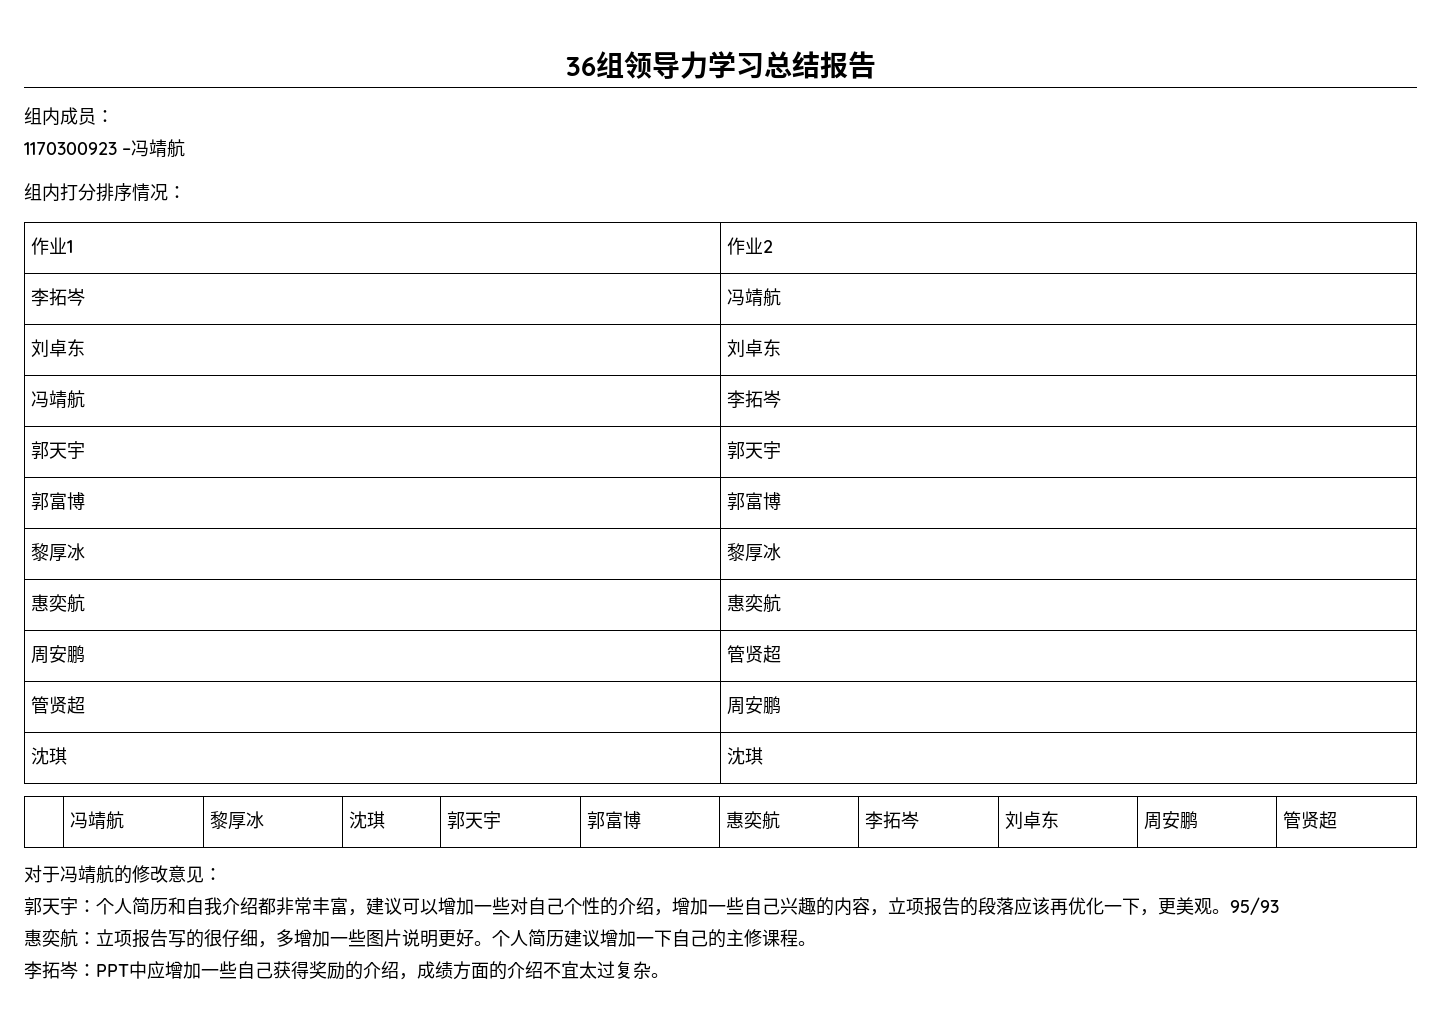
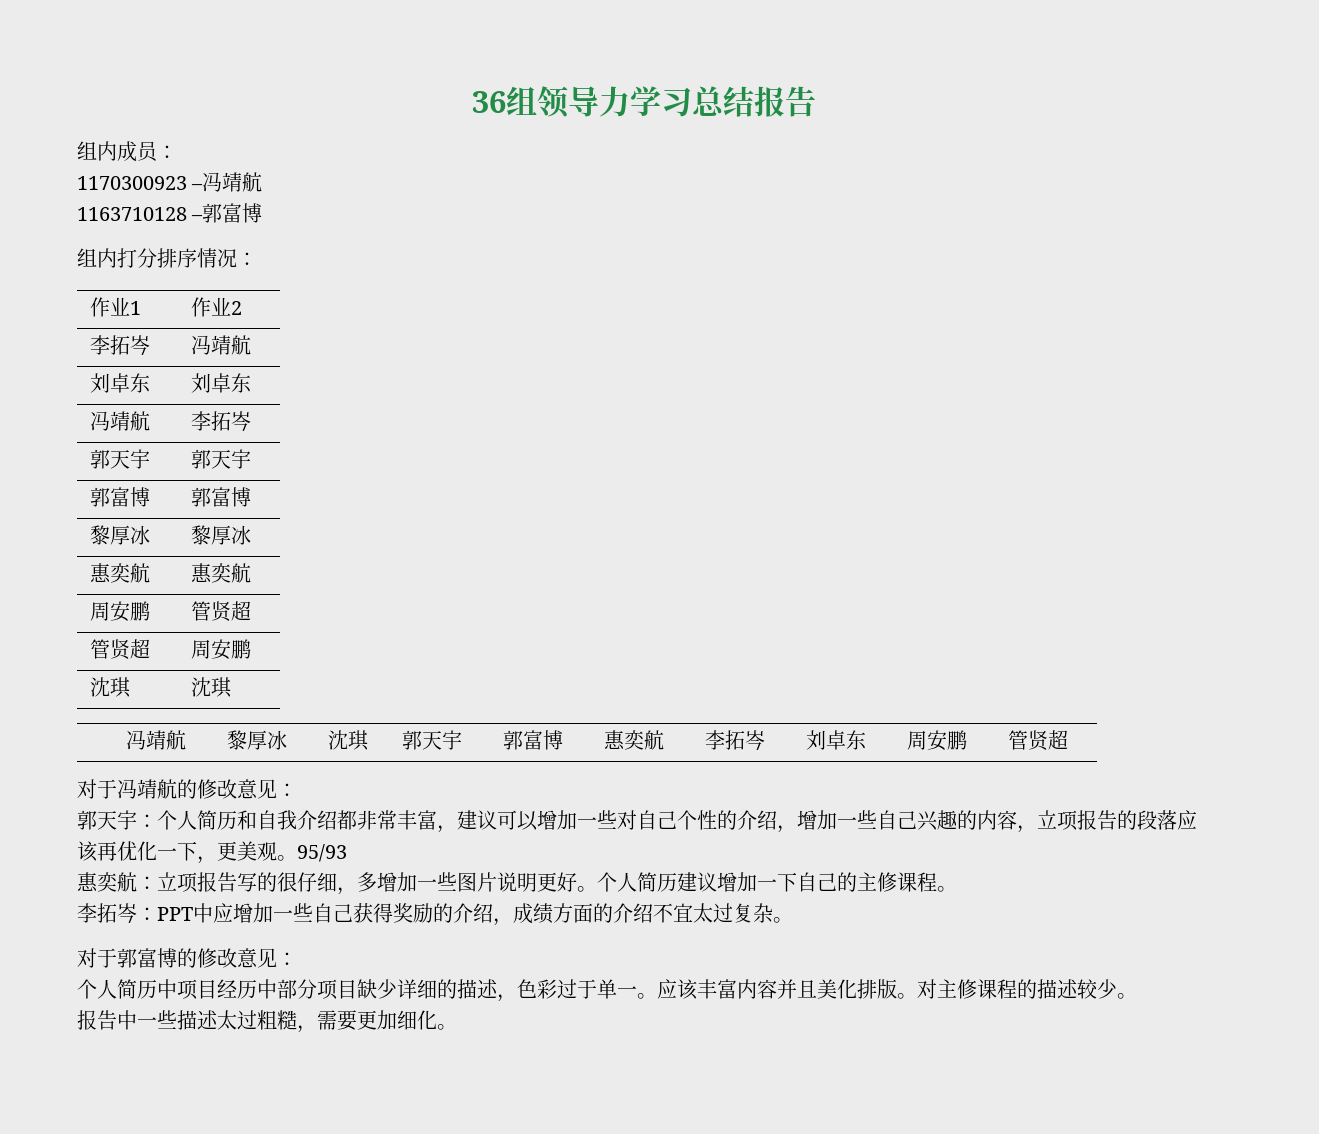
(185, 148) none -> [77,203,263,223] // 1163710128 –郭富博
(669, 975) none -> [77,948,297,968] [77,979,1137,1002] [77,1010,457,1033] // 对于郭富博的修改意见： // 个人简历中项目经历中部分项目缺少详细的描述，色彩过于单一。应该丰富内容并且美化排版。对主修课程的描述较少。 // 报告中一些描述太过粗糙，需要更加细化。

